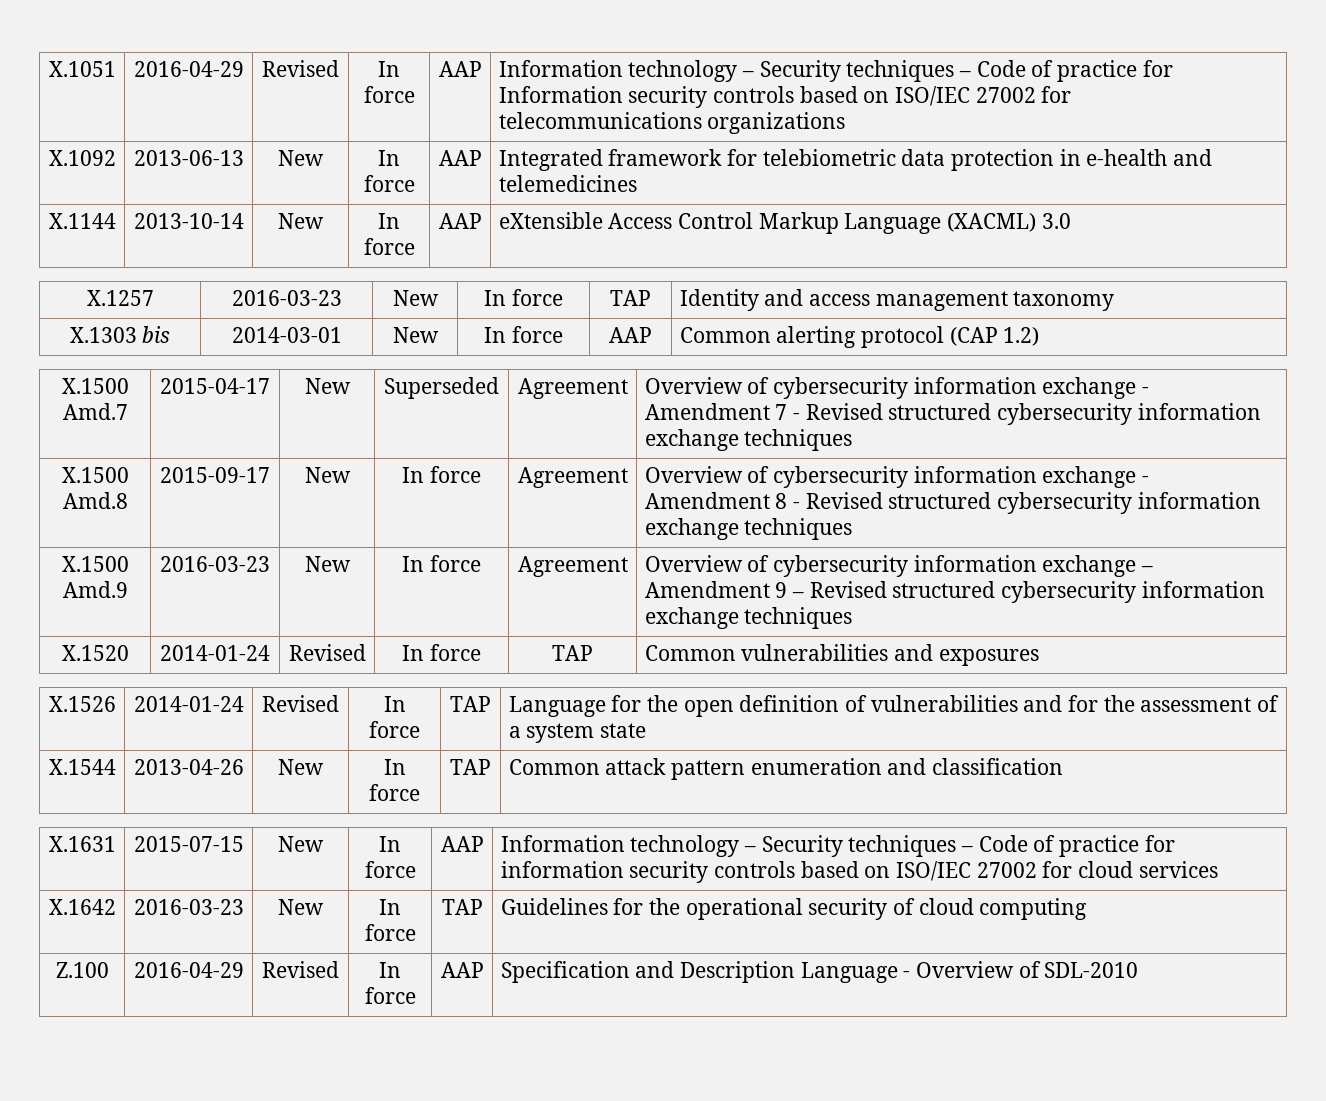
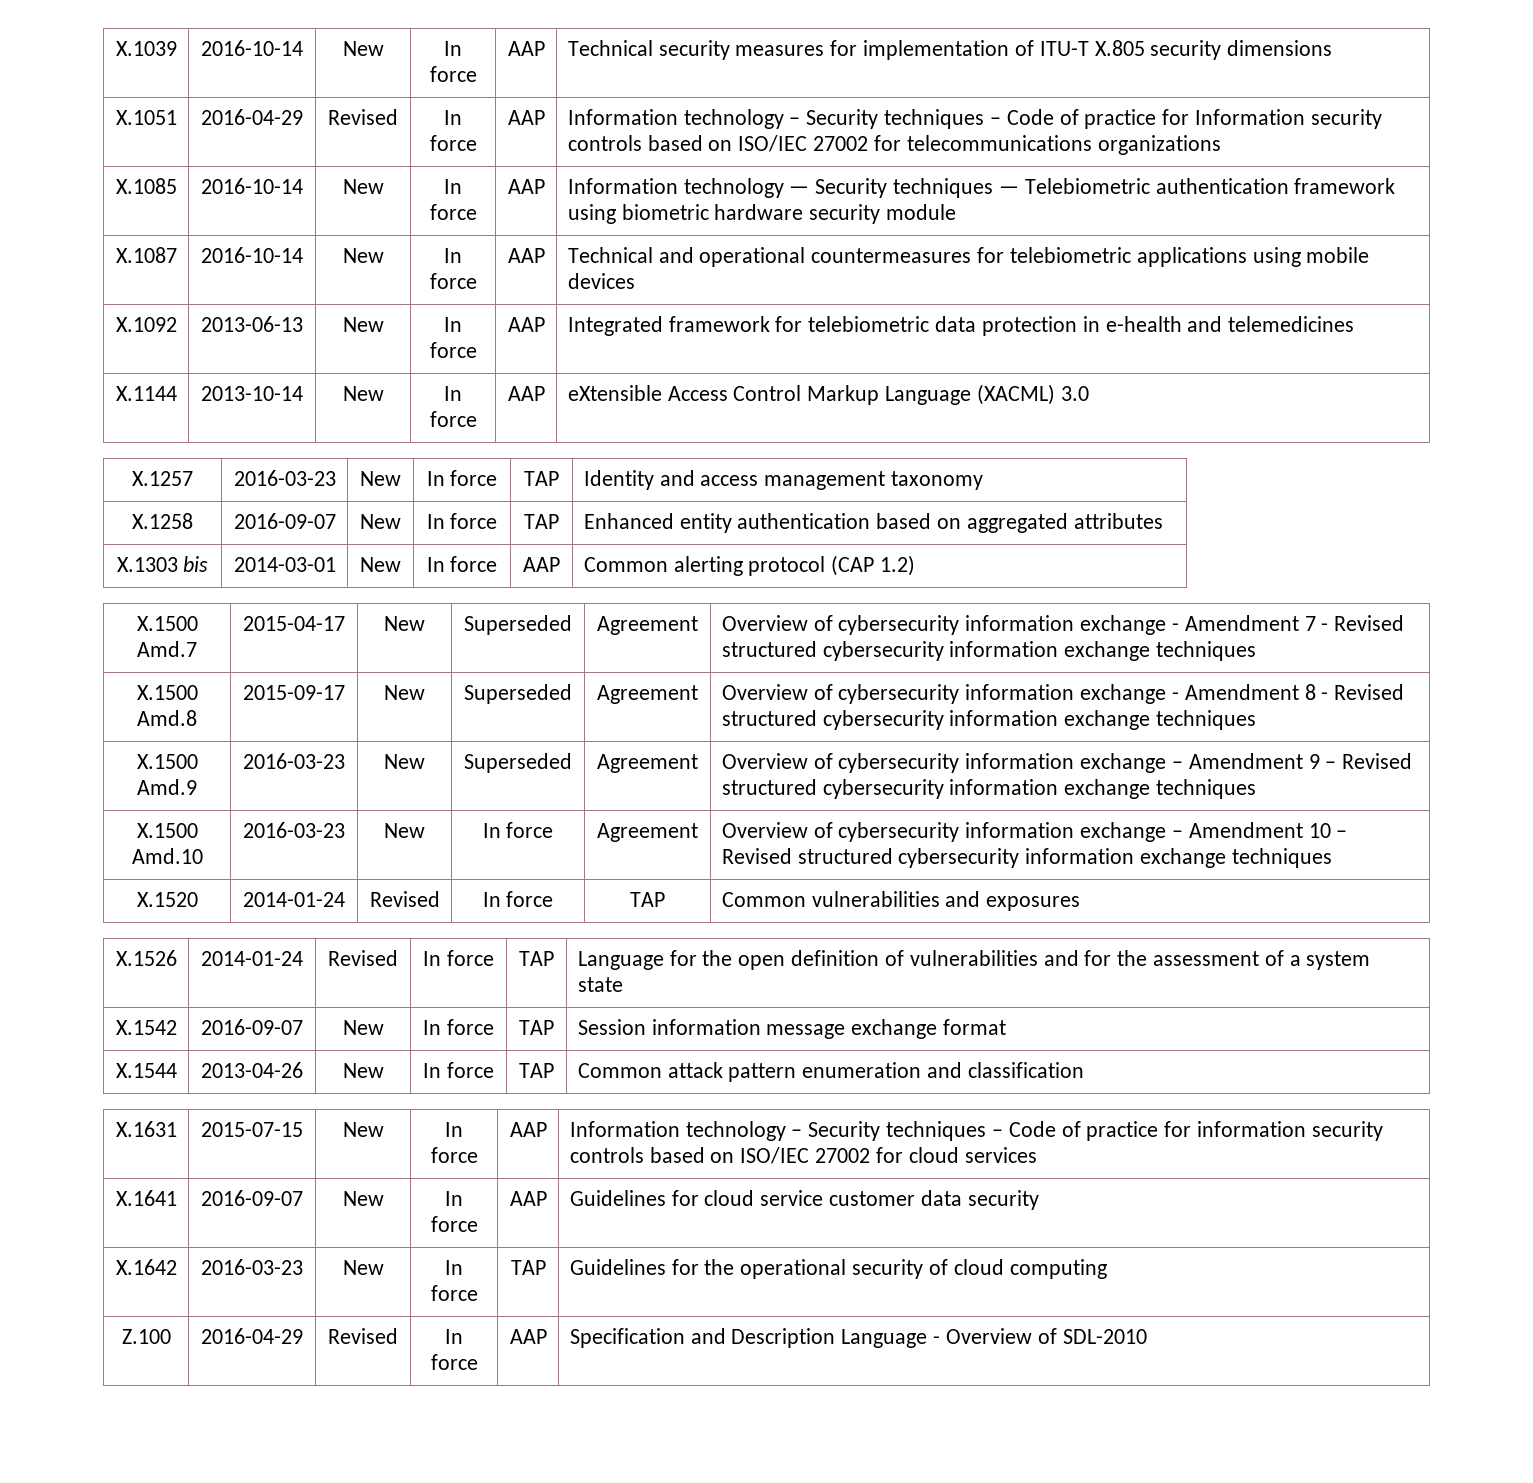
(48, 69) none -> [115,41,177,56] [201,40,303,56] [342,41,384,56] [444,41,462,56] [429,66,477,82] [507,41,545,56] [567,40,1333,60] X.1039 | 2016-10-14 | New | In force | AAP | Technical security measures for implementation of ITU-T X.805 security dimensions //
(846, 123) none -> [115,178,177,194] [201,178,303,194] [342,179,384,194] [444,179,462,194] [429,204,477,220] [507,179,545,194] [567,178,1396,198] [567,204,957,224] [115,247,177,263] [201,247,303,263] [342,248,384,263] [444,248,462,263] [429,273,477,289] [507,248,545,263] [567,247,1370,267] [567,273,635,289] // X.1085 | 2016-10-14 | New | In force | AAP | Information technology — Security techniques — Telebiometric authentication framework using biometric hardware security module // X.1087 | 2016-10-14 | New | In force | AAP | Technical and operational countermeasures for telebiometric applications using mobile devices
(1115, 301) none -> [132,513,193,529] [233,513,336,529] [360,514,401,529] [426,513,498,529] [524,514,559,529] [583,513,1163,533] // X.1258 | 2016-09-07 | New | In force | TAP | Enhanced entity authentication based on aggregated attributes
[402,466,481,483] In force -> [464,684,572,704] Superseded
(351, 564) none -> [464,753,572,773] [597,754,698,773] [721,753,1413,773] [721,779,1257,799] [136,823,198,838] [131,848,203,864] [243,822,345,838] [384,823,425,838] | Superseded | Agreement | Overview of cybersecurity information exchange – Amendment 9 – Revised structured cybersecurity information exchange techniques // X.1500 Amd.10 | 2016-03-23 | New
[775,582,788,598] 9 -> [1308,823,1331,838] 10
(647, 730) none -> [115,1020,177,1035] [201,1019,303,1035] [342,1020,384,1035] [423,1019,494,1035] [519,1020,554,1035] [577,1019,1007,1039] // X.1542 | 2016-09-07 | New | In force | TAP | Session information message exchange format
(1218, 869) none -> [115,1190,177,1206] [201,1190,303,1206] [342,1191,384,1206] [445,1191,463,1206] [430,1216,478,1232] [509,1191,547,1206] [569,1190,1039,1210] // X.1641 | 2016-09-07 | New | In force | AAP | Guidelines for cloud service customer data security

